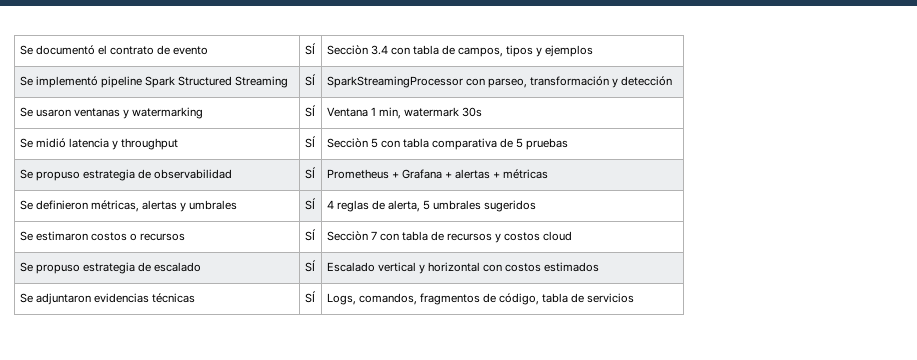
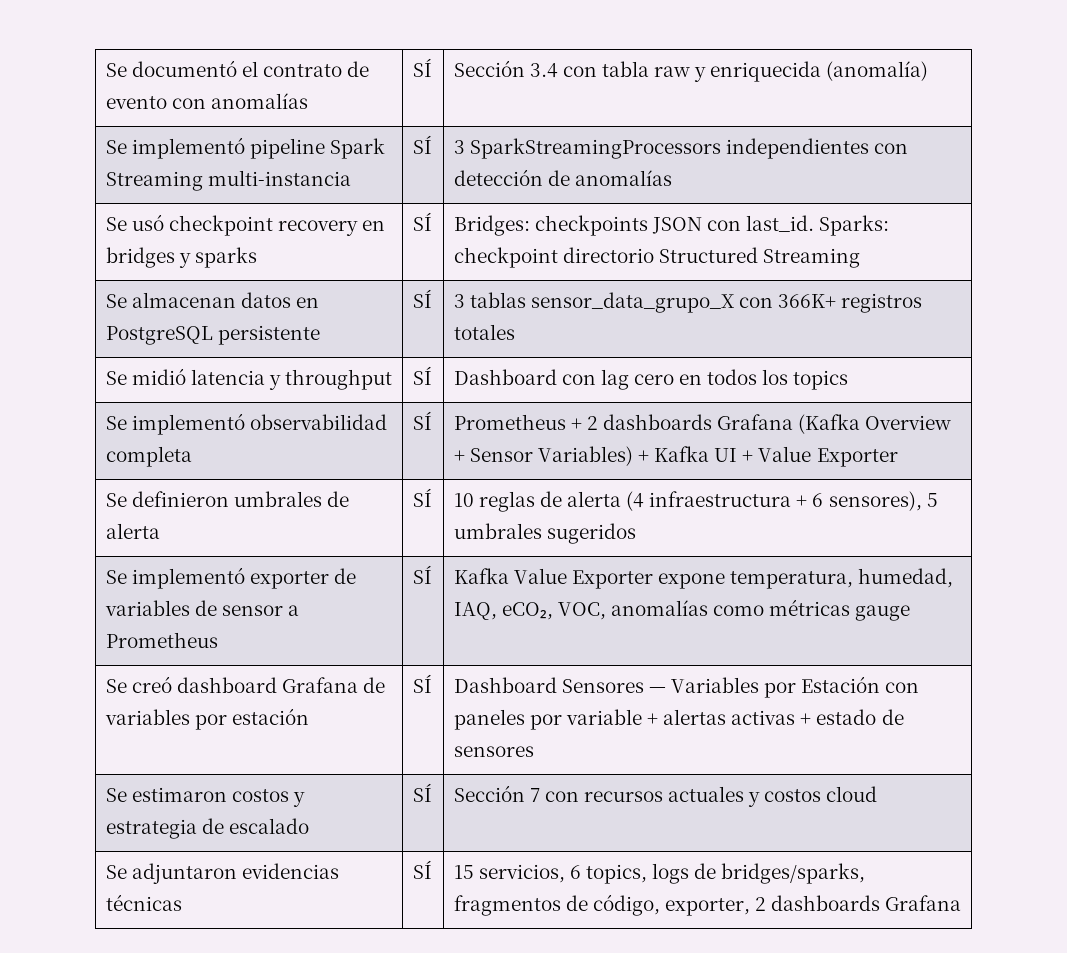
[304,43,316,55] [326,45,368,55] | SÍ | Secciòn -> [171,93,308,109] [412,58,432,77] [453,60,525,77] con anomalías | SÍ | Sección
[442,45,594,57] de campos, tipos y ejemplos -> [654,61,929,82] raw y enriquecida (anomalía)
[178,76,289,88] [304,74,316,86] [326,76,619,88] Structured Streaming | SÍ | SparkStreamingProcessor con parseo, transformación y -> [105,170,351,191] [412,135,432,154] [453,138,908,159] Streaming multi-instancia | SÍ | 3 SparkStreamingProcessors independientes con
[19,107,204,119] [304,105,316,117] [326,107,483,119] // Se usaron ventanas y watermarking | SÍ | Ventana 1 min, watermark 30s -> [547,170,672,186] [105,214,386,236] [105,247,257,268] [412,212,432,231] [453,215,890,236] [453,247,860,268] [105,292,319,308] [105,325,320,345] [412,289,432,308] [453,292,923,313] [453,324,515,340] de anomalías // Se usó checkpoint recovery en bridges y sparks | SÍ | Bridges: checkpoints JSON con last_id. Sparks: checkpoint directorio Structured Streaming // Se almacenan datos en PostgreSQL persistente | SÍ | 3 tablas sensor_data_grupo_X con 366K+ registros totales
[326,138,569,150] [19,169,151,181] Secciòn 5 con tabla comparativa de 5 pruebas // Se propuso estrategia de -> [453,369,849,390] [105,413,245,435] Dashboard con lag cero en todos los topics // Se implementó
(233, 174) none -> [105,446,192,467] completa
[401,169,549,179] Grafana + alertas + métricas -> [586,414,952,434] [453,446,898,467] 2 dashboards Grafana (Kafka Overview + Sensor Variables) + Kafka UI + Value Exporter
[90,200,238,212] [304,198,316,210] [326,200,334,209] métricas, alertas y umbrales | SÍ | 4 -> [233,491,349,507] [105,523,160,539] [412,488,432,507] [453,493,474,507] umbrales de alerta | SÍ | 10
[387,200,537,212] [19,231,186,241] [304,229,316,241] [326,231,573,243] [19,262,202,274] [304,260,316,272] [326,262,600,274] alerta, 5 umbrales sugeridos // Se estimaron costos o recursos | SÍ | Secciòn 7 con tabla de recursos y costos cloud // Se propuso estrategia de escalado | SÍ | Escalado vertical y horizontal con costos estimados -> [566,491,938,511] [453,523,636,544] [105,567,356,589] [104,600,299,616] [105,632,218,648] [412,565,432,584] [453,568,954,589] [453,599,911,621] [105,676,386,693] [104,708,309,730] [412,674,432,693] [453,676,920,698] [453,709,904,730] [453,746,534,757] [105,787,305,807] [105,818,309,839] [412,783,432,802] [453,785,878,807] alerta (4 infraestructura + 6 sensores), 5 umbrales sugeridos // Se implementó exporter de variables de sensor a Prometheus | SÍ | Kafka Value Exporter expone temperatura, humedad, IAQ, eCO₂, VOC, anomalías como métricas gauge // Se creó dashboard Grafana de variables por estación | SÍ | Dashboard Sensores — Variables por Estación con paneles por variable + alertas activas + estado de sensores // Se estimaron costos y estrategia de escalado | SÍ | Sección 7 con recursos actuales y costos cloud
[326,293,635,305] Logs, comandos, fragmentos de código, tabla de servicios -> [453,863,866,884] [453,894,962,916] 15 servicios, 6 topics, logs de bridges/sparks, fragmentos de código, exporter, 2 dashboards Grafana

